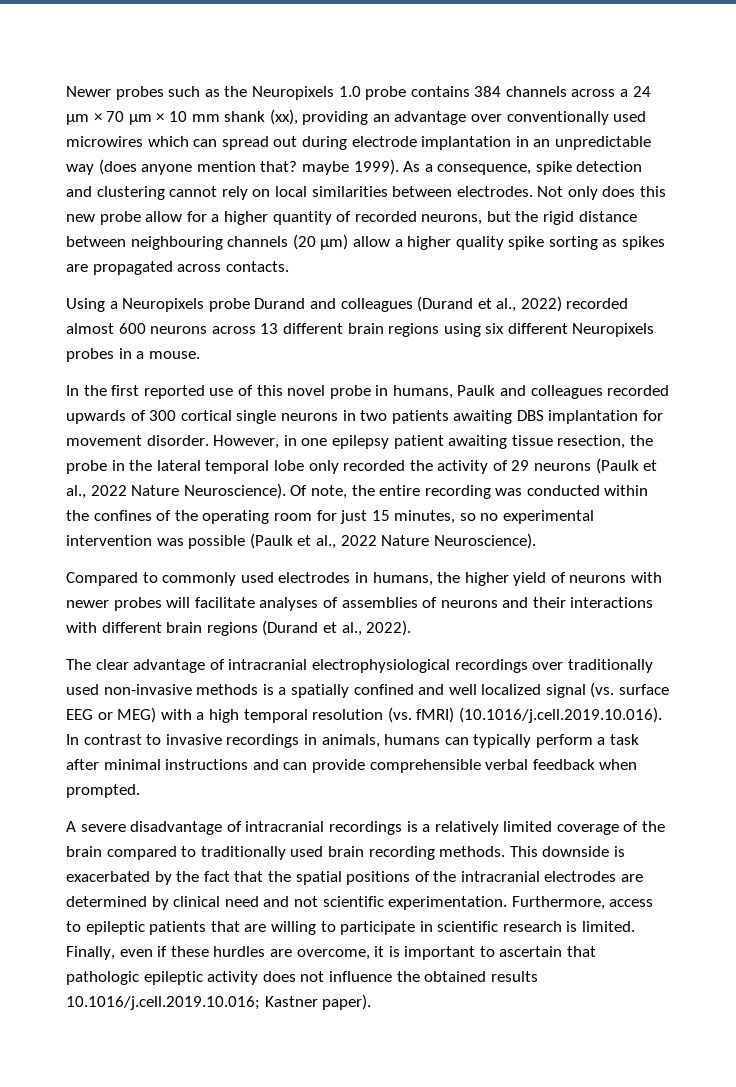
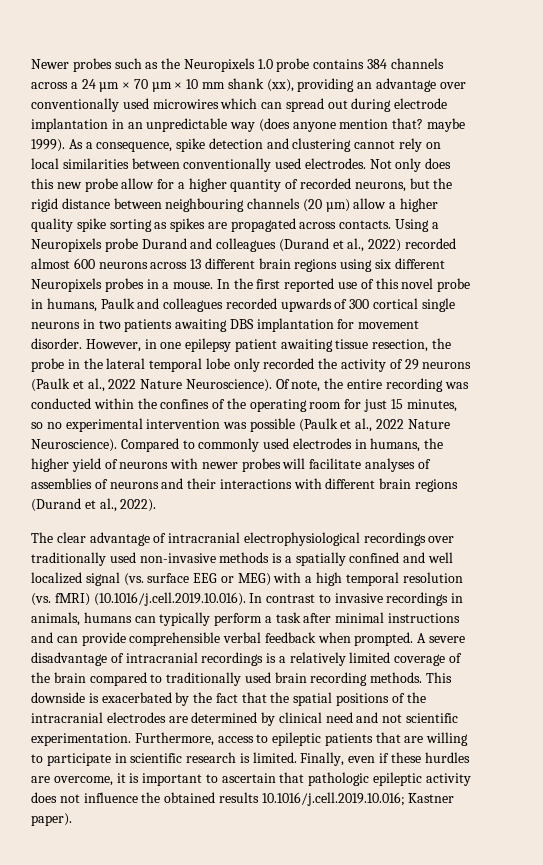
(453, 191) none -> [183,158,302,172] conventionally used
(289, 266) // -> (392, 224) none
(200, 355) // -> (214, 285) none
(536, 541) // -> (117, 445) none
(140, 791) // -> (414, 639) none

